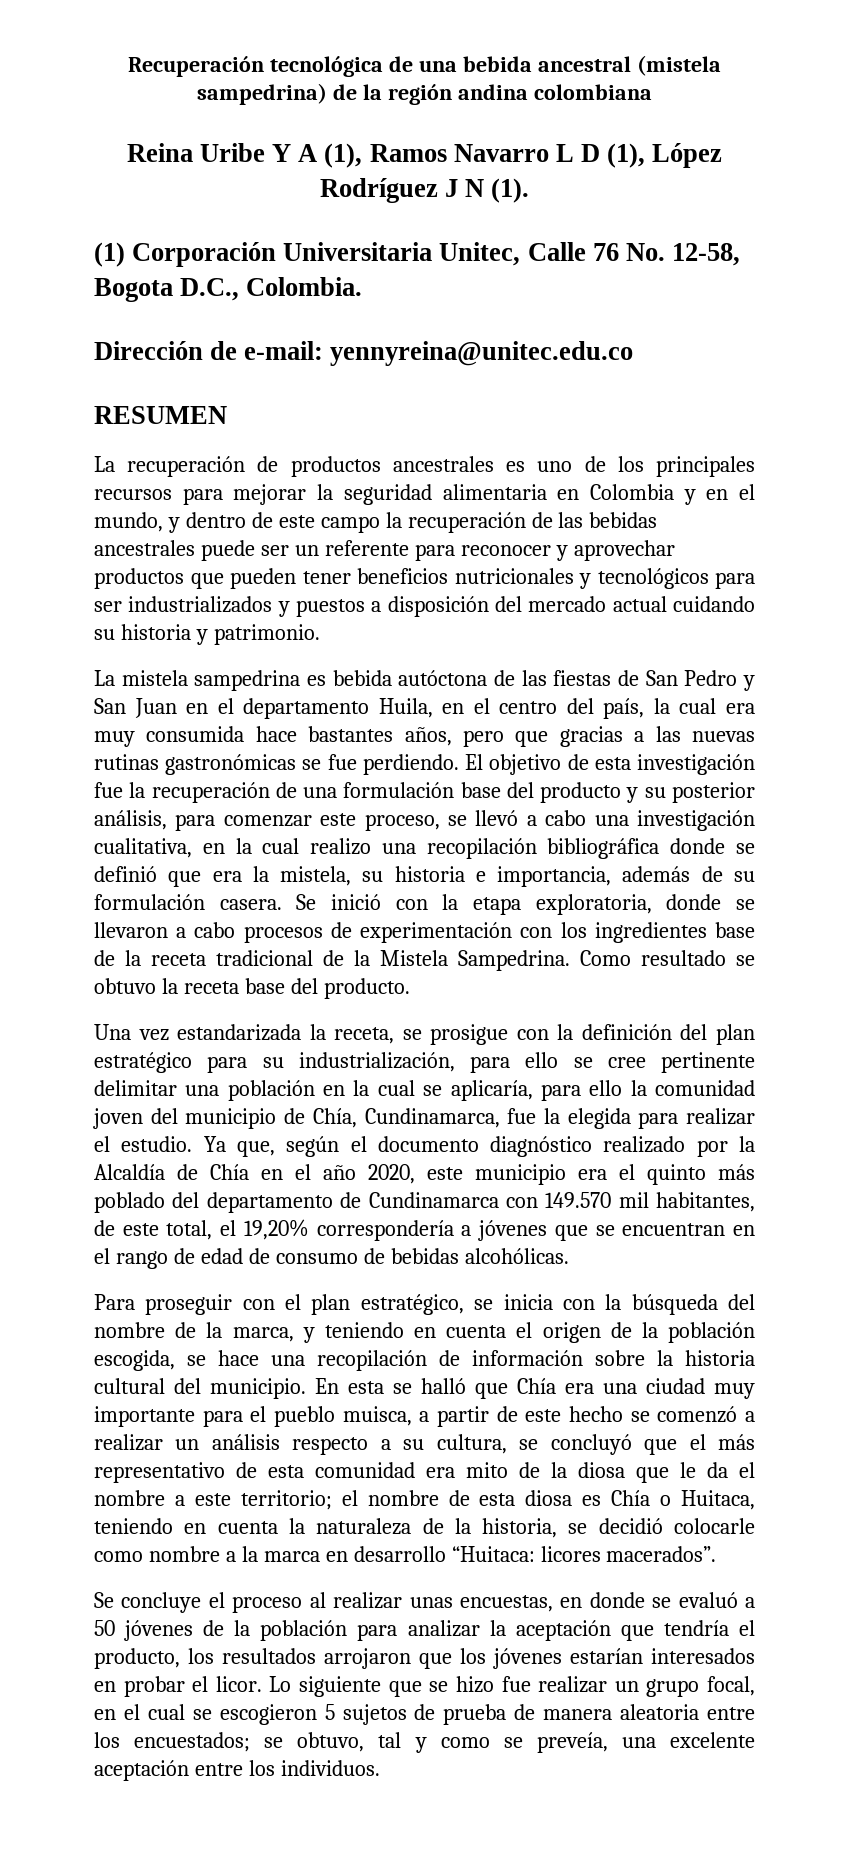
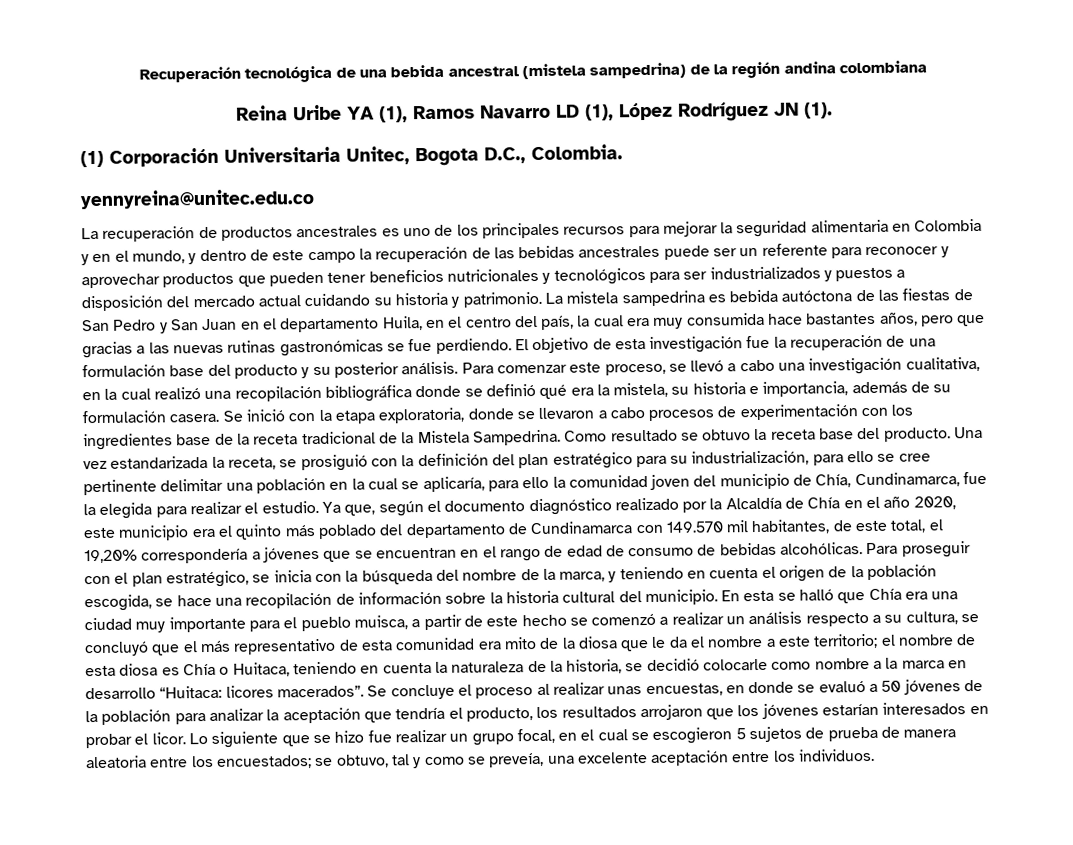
[272,144,318,162] Y A -> [346,106,375,120] YA
[555,144,600,162] L D -> [555,104,580,118] LD
[444,179,485,197] J N -> [773,102,799,116] JN
[527,242,741,266] Calle 76 No. 12-58, -> (410, 155) none
[94,341,324,360] Dirección de e-mail: -> (623, 152) none
[94,406,227,424] // RESUMEN -> (315, 199) none
(320, 634) // -> (542, 299) none
[94,810,216,831] análisis, para -> [401,361,494,375] análisis. Para
[310,838,372,855] realizo -> [153,387,201,400] realizó
[168,871,202,887] que -> [539,384,568,399] qué
(410, 988) // -> (951, 434) none
[430,1024,509,1045] prosigue -> [300,454,368,472] prosiguió
(569, 1256) // -> (864, 548) none
(717, 1554) // -> (364, 691) none

